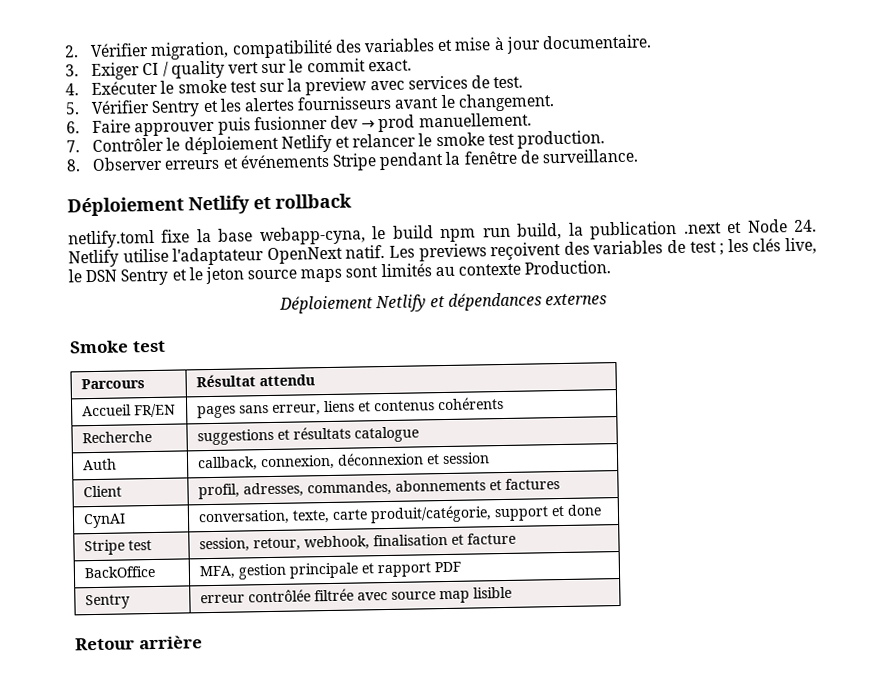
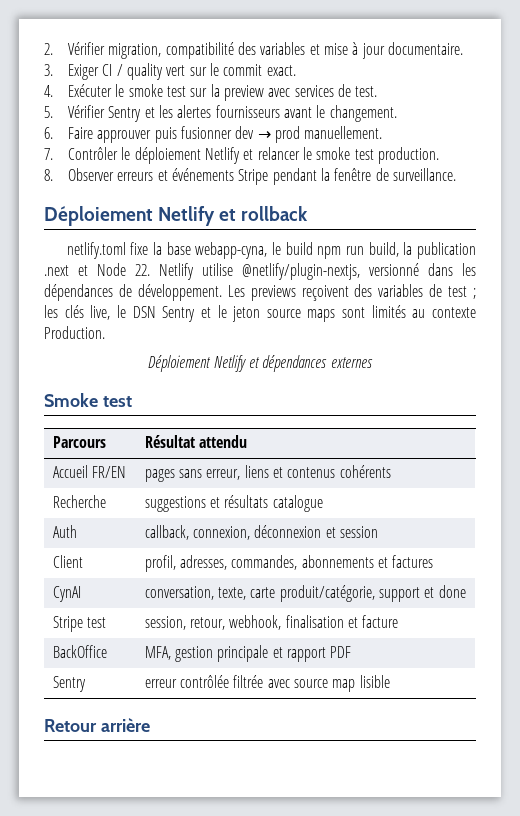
[793,219,817,232] 24. -> [135,264,150,276] 22.
[172,244,386,266] l'adaptateur OpenNext natif. -> [242,263,476,280] [44,284,222,301] @netlify/plugin-nextjs, versionné dans les dépendances de développement.

